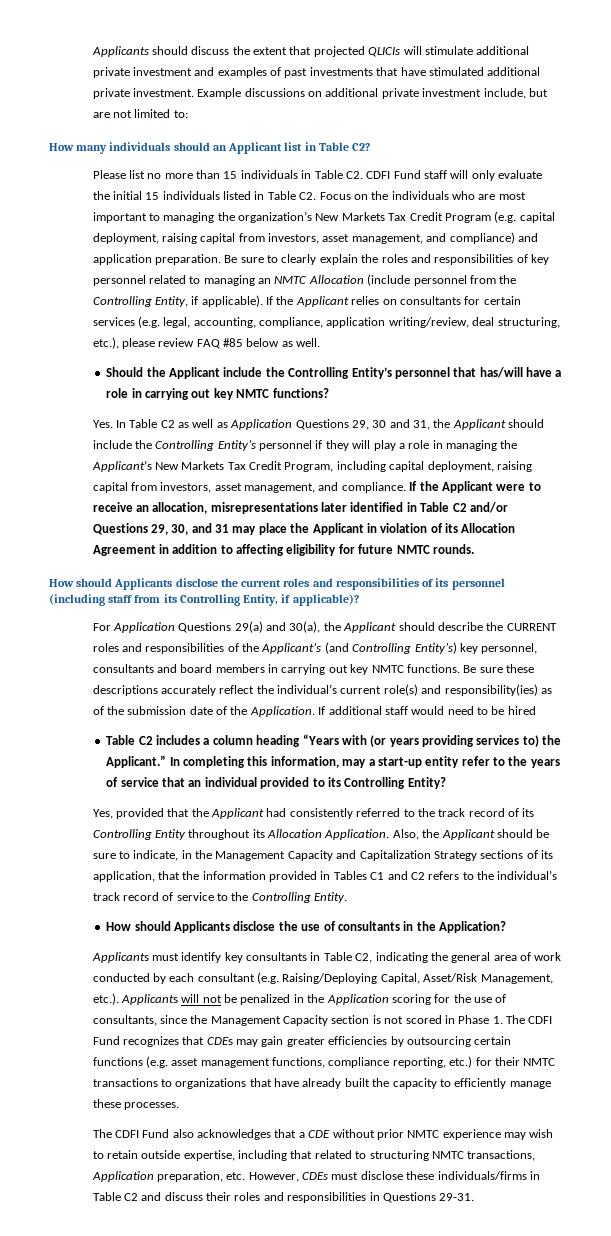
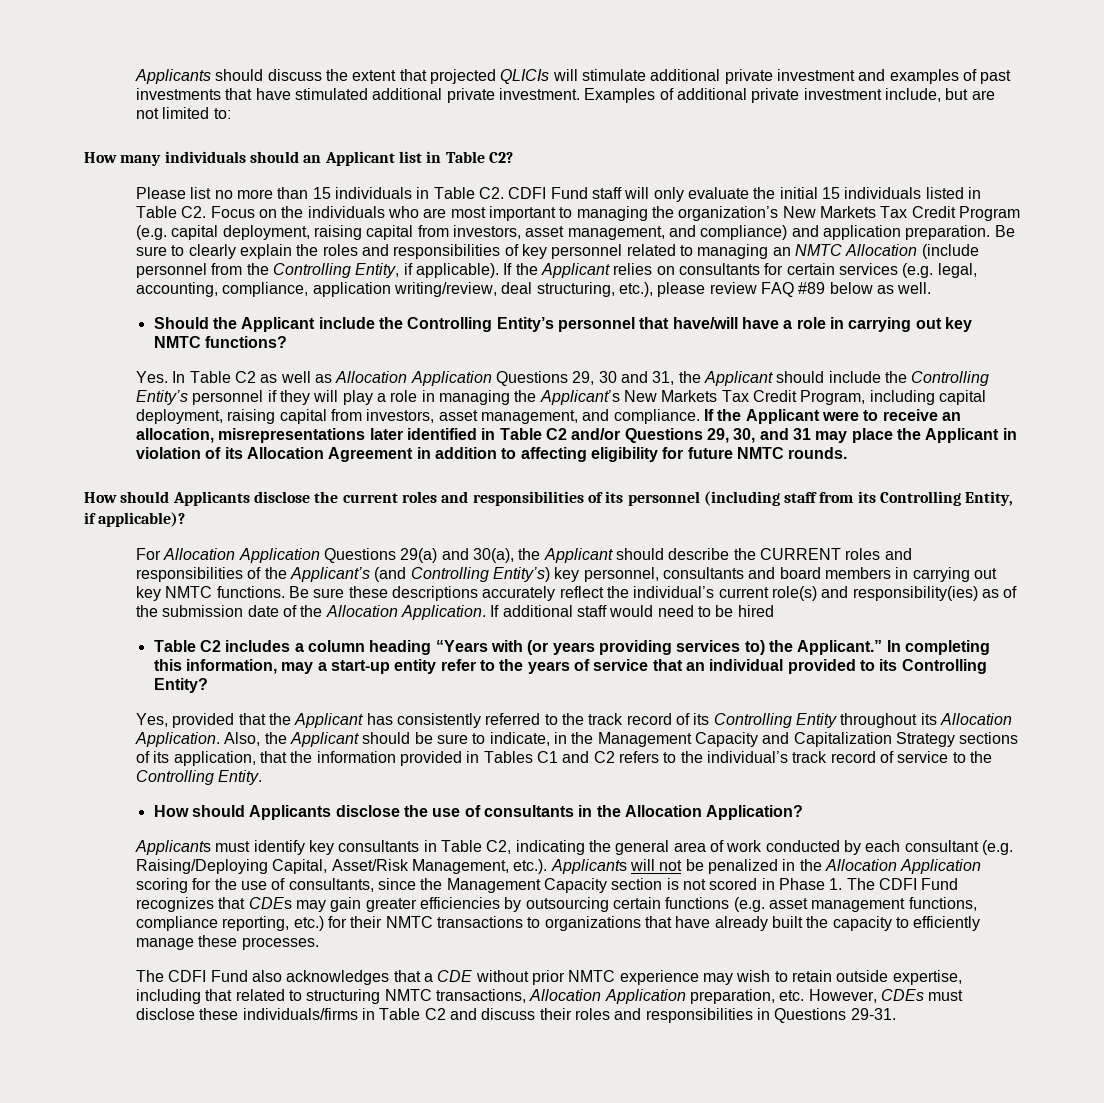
[197,88,323,99] Example discussions on -> [584,88,674,103] Examples of
[223,338,244,347] #85 -> [798,282,826,294] #89
[479,367,523,378] has/will -> [672,317,738,329] have/will
(228, 425) none -> [335,371,408,383] Allocation
(111, 627) none -> [163,548,236,560] Allocation
(248, 710) none -> [325,605,398,617] Allocation
[266,808,287,817] had -> [366,713,393,725] has
(436, 926) none -> [624,805,702,817] Allocation
(325, 998) none -> [824,859,897,871] Allocation
(536, 1155) none -> [529,989,602,1001] Allocation

